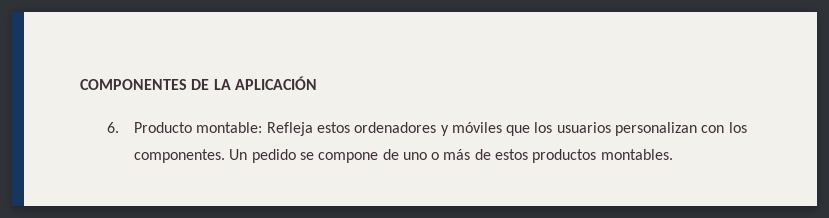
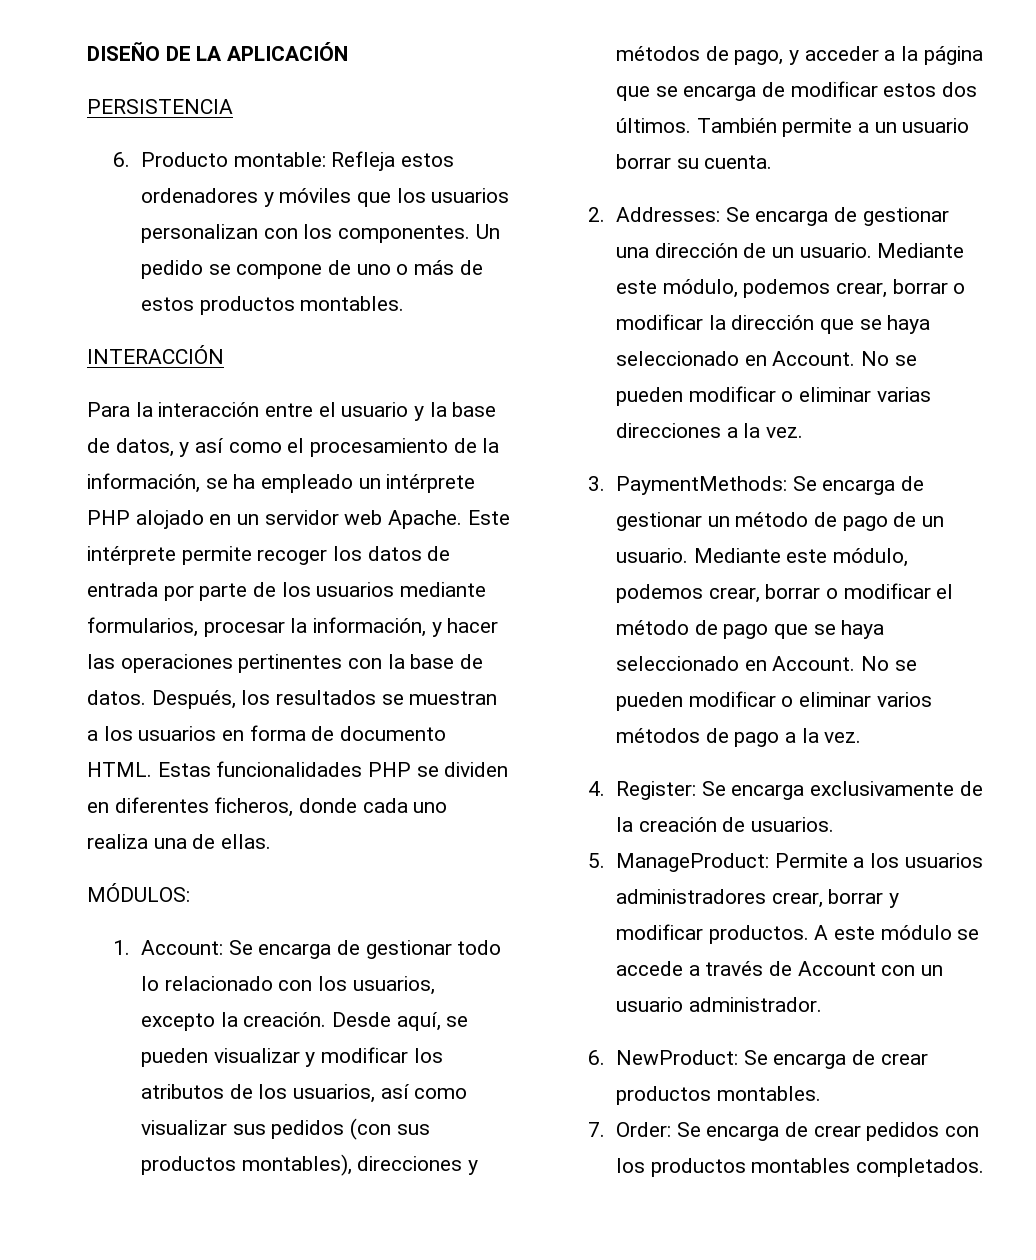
[80,79,187,90] COMPONENTES -> [87,42,160,61] DISEÑO
(317, 83) none -> [87,99,233,114] // PERSISTENCIA
(673, 154) none -> [87,345,224,364] [87,402,497,421] [87,438,500,457] [87,473,476,493] [87,510,510,529] [87,546,451,565] [87,582,487,601] [87,617,499,637] [87,654,484,673] [87,690,498,709] [87,725,447,741] [87,761,509,777] [87,797,448,817] [87,834,272,849] [87,883,190,902] [113,940,502,959] [140,976,435,995] [140,1012,469,1031] [140,1047,443,1067] [140,1084,468,1103] [140,1118,430,1140] [140,1154,478,1176] [615,46,983,65] [615,81,977,101] [615,118,970,137] [615,154,773,169] [588,207,949,226] [615,243,965,258] [615,279,966,298] [615,314,931,334] [615,351,917,366] [615,386,931,406] [615,423,803,438] [588,476,924,495] [615,512,944,531] [615,548,908,567] [615,583,954,603] [615,620,885,639] [615,656,917,671] [615,691,932,711] [615,728,862,747] [588,781,983,800] [615,817,834,832] [588,853,983,872] [615,889,899,908] [615,924,980,944] [615,961,943,976] [615,997,822,1012] [588,1050,928,1069] [615,1086,821,1105] [588,1122,979,1141] [615,1158,984,1177] // INTERACCIÓN // Para la interacción entre el usuario y la base de datos, y así como el procesamiento de la información, se ha empleado un intérprete PHP alojado en un servidor web Apache. Este intérprete permite recoger los datos de entrada por parte de los usuarios mediante formularios, procesar la información, y hacer las operaciones pertinentes con la base de datos. Después, los resultados se muestran a los usuarios en forma de documento HTML. Estas funcionalidades PHP se dividen en diferentes ficheros, donde cada uno realiza una de ellas. // MÓDULOS: // 1. Account: Se encarga de gestionar todo lo relacionado con los usuarios, excepto la creación. Desde aquí, se pueden visualizar y modificar los atributos de los usuarios, así como visualizar sus pedidos (con sus productos montables), direcciones y métodos de pago, y acceder a la página que se encarga de modificar estos dos últimos. También permite a un usuario borrar su cuenta. // 2. Addresses: Se encarga de gestionar una dirección de un usuario. Mediante este módulo, podemos crear, borrar o modificar la dirección que se haya seleccionado en Account. No se pueden modificar o eliminar varias direcciones a la vez. // 3. PaymentMethods: Se encarga de gestionar un método de pago de un usuario. Mediante este módulo, podemos crear, borrar o modificar el método de pago que se haya seleccionado en Account. No se pueden modificar o eliminar varios métodos de pago a la vez. // 4. Register: Se encarga exclusivamente de la creación de usuarios. // 5. ManageProduct: Permite a los usuarios administradores crear, borrar y modificar productos. A este módulo se accede a través de Account con un usuario administrador. // 6. NewProduct: Se encarga de crear productos montables. // 7. Order: Se encarga de crear pedidos con los productos montables completados.

